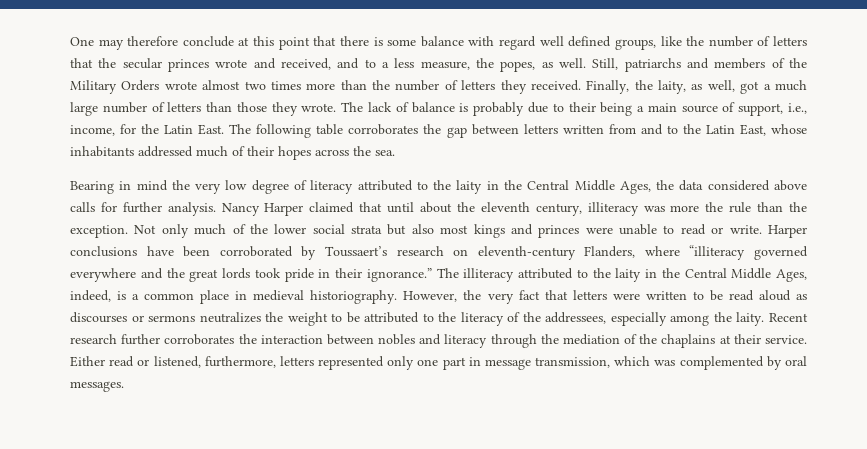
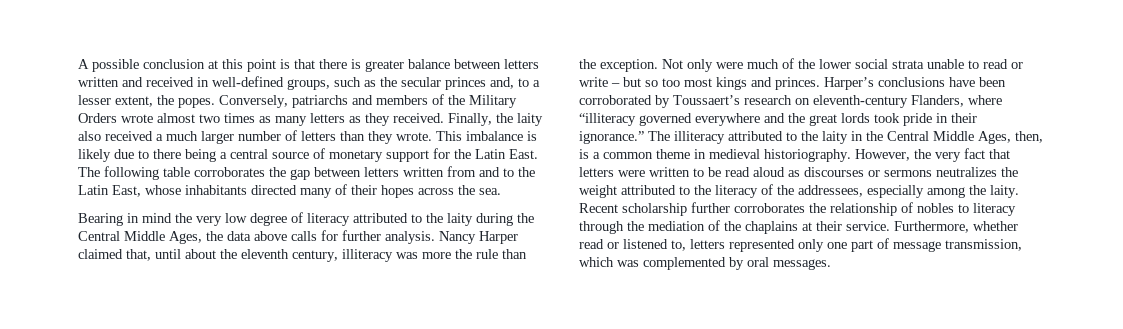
[70,36,234,50] One may therefore conclude -> [78,59,205,72] A possible conclusion
(310, 43) none -> [280,59,290,69] is
[387,36,807,50] [70,58,619,72] some balance with regard well defined groups, like the number of letters that the secular princes wrote and received, and to a less measure, the popes, as well. Still, -> [365,59,539,72] [78,76,540,90] [78,95,288,108] greater balance between letters written and received in well-defined groups, such as the secular princes and, to a lesser extent, the popes. Conversely,
[306,80,760,94] more than the number of letters they received. Finally, the laity, as well, got -> [259,113,543,126] [78,131,153,141] as many letters as they received. Finally, the laity also received
[70,102,98,116] large -> [201,131,234,144] larger
[236,102,267,112] those -> (365, 136) none
[341,102,525,116] The lack of balance is probably -> [436,131,537,141] [78,149,111,162] This imbalance is likely
[568,102,596,112] their -> [153,149,181,159] there
[647,103,677,112] main -> [230,149,268,159] central
[738,103,807,116] [70,125,115,136] support, i.e., income, -> [329,150,429,162] monetary support
[138,146,228,157] addressed much -> [251,185,332,198] directed many
[486,181,499,190] in -> [476,213,513,226] during
[707,180,770,191] considered -> (251, 236) none
[359,202,383,212] that -> [126,249,151,261] that,
(189, 231) none -> [716,62,743,69] were
[387,224,808,238] but also most kings and princes were unable to read or write. Harper -> [927,59,1023,69] [579,77,874,90] unable to read or write – but so too most kings and princes. Harper’s
[70,290,111,302] indeed, -> [1015,131,1043,143] then,
[200,290,230,304] place -> [656,149,690,159] theme
[331,312,360,323] to be -> (617, 191) none
[70,334,117,344] research -> [622,203,687,216] scholarship
[260,334,442,345] interaction between nobles and -> [830,202,969,216] relationship of nobles to
[70,356,276,368] Either read or listened, furthermore, -> [894,221,1018,233] [579,239,686,251] Furthermore, whether read or listened to,
[468,357,481,366] in -> [877,238,889,249] of

